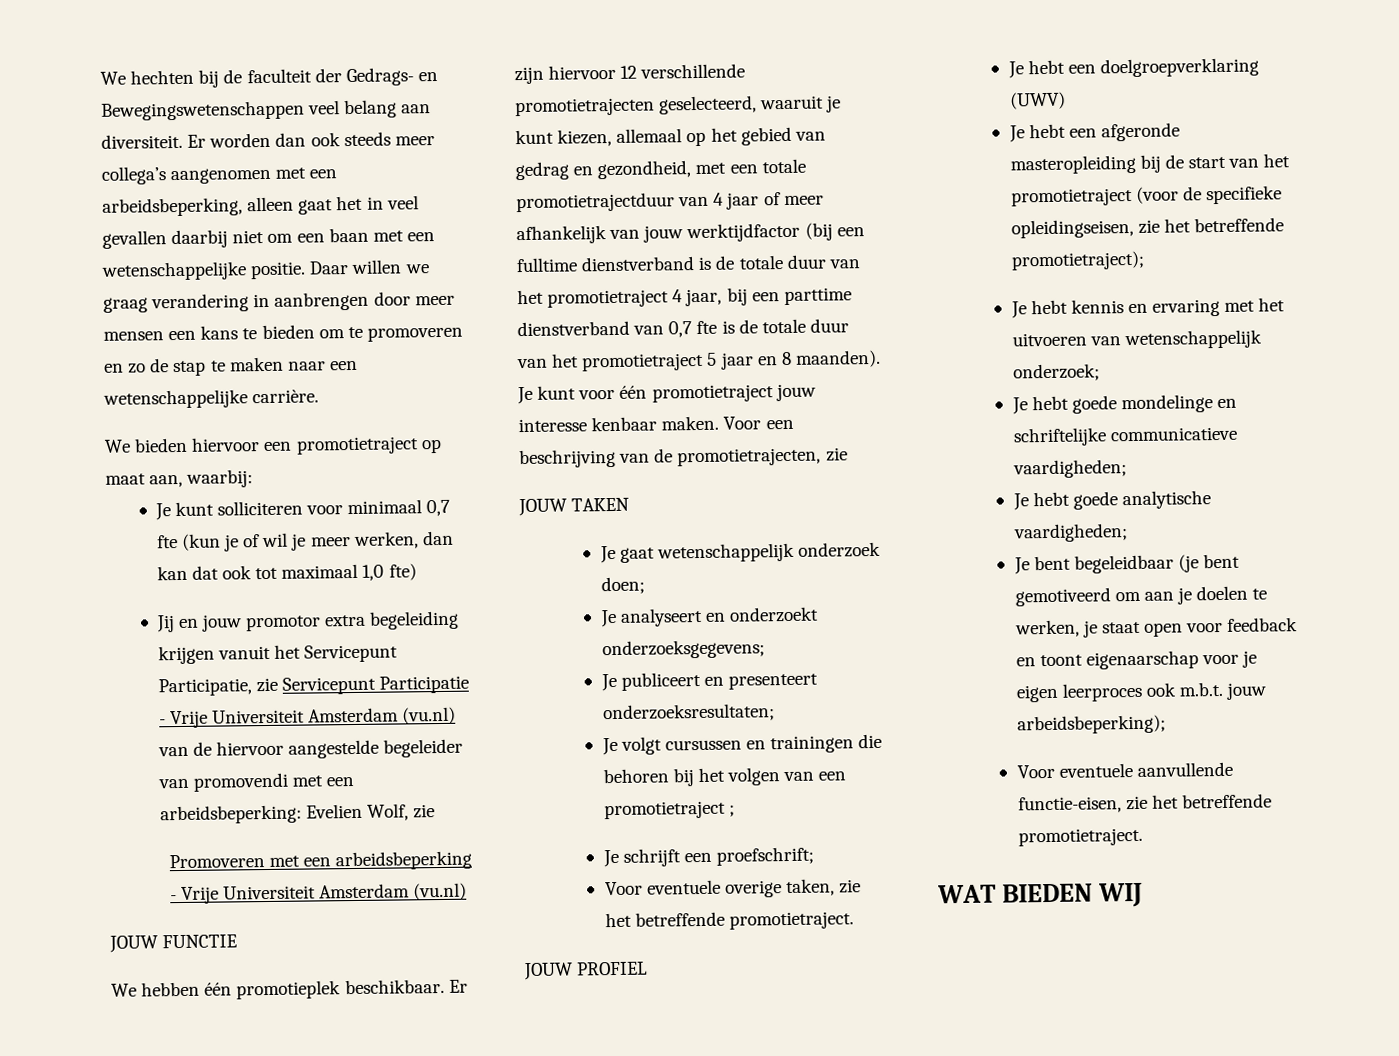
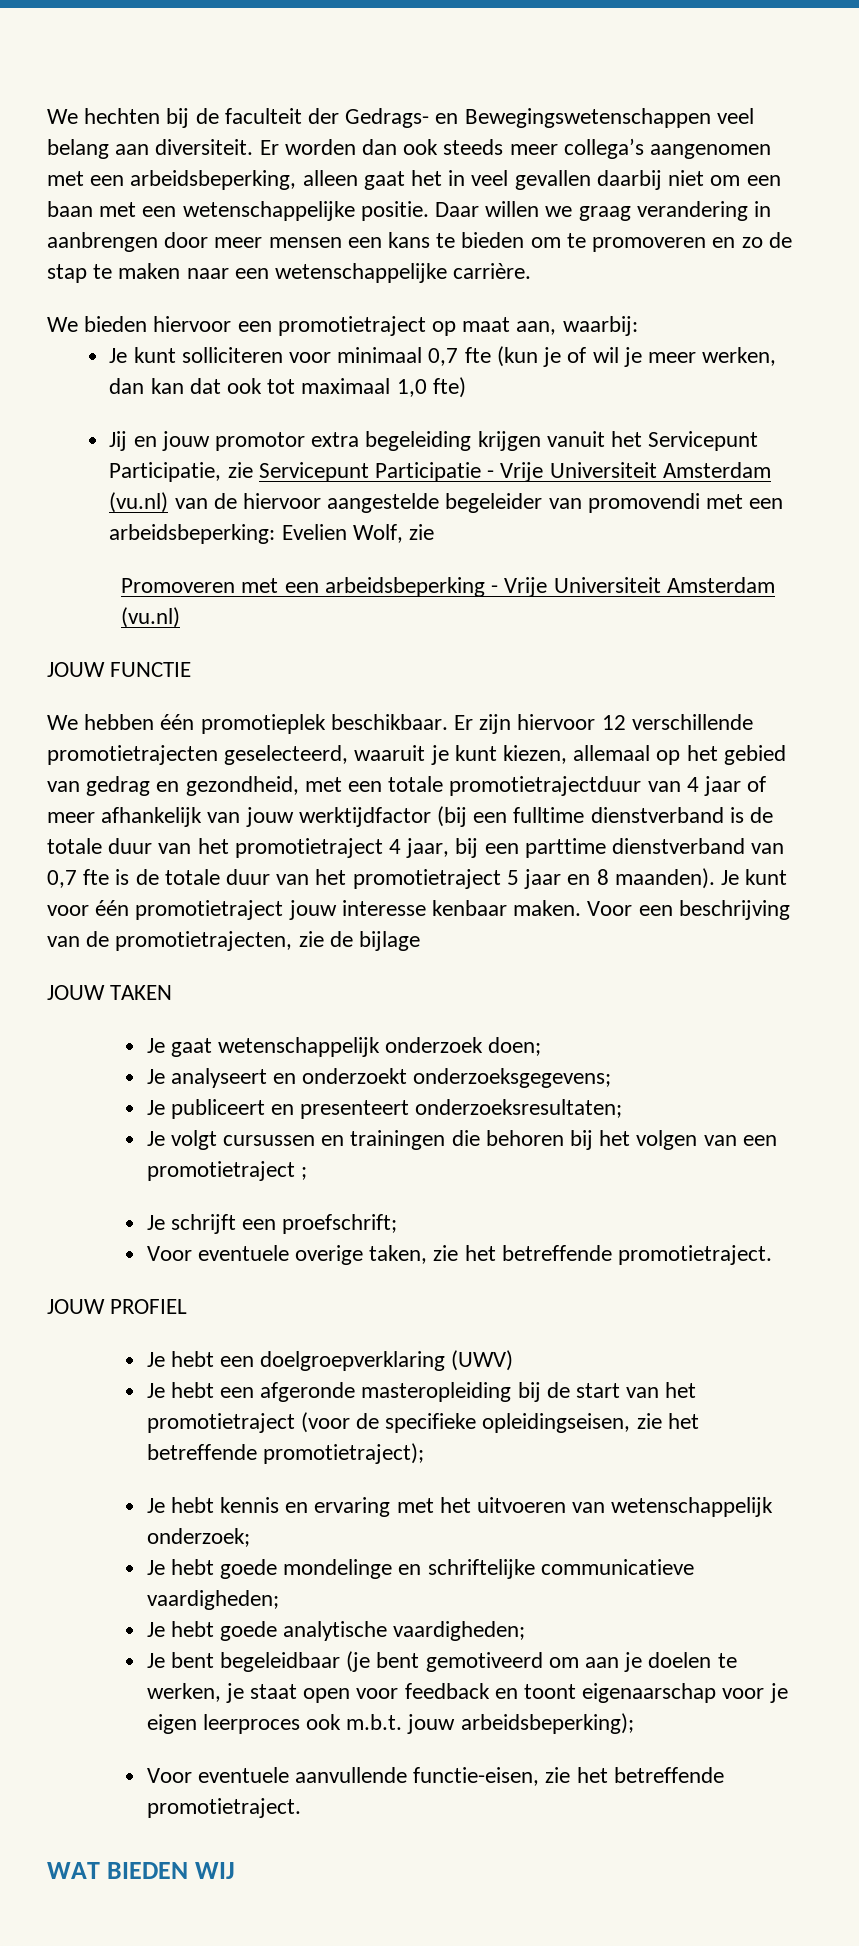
(848, 454) none -> [329,931,421,951] de bijlage

